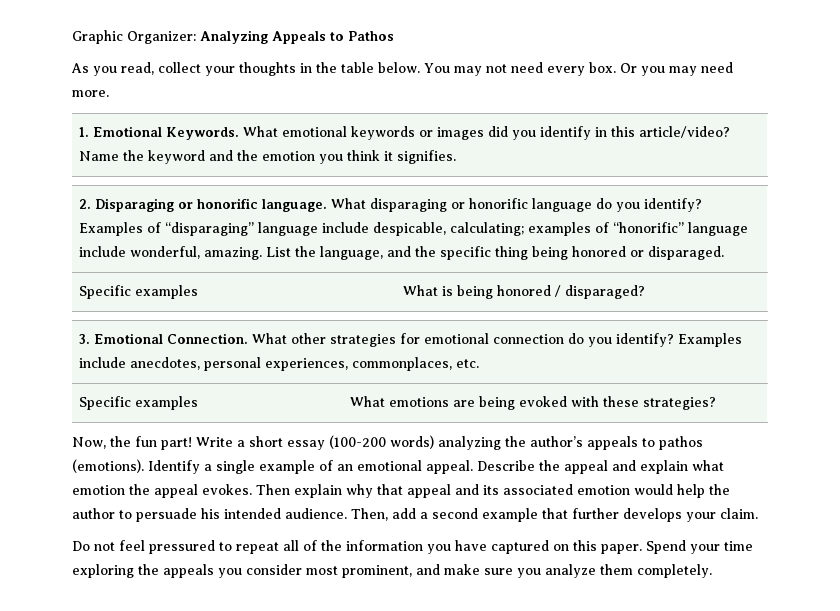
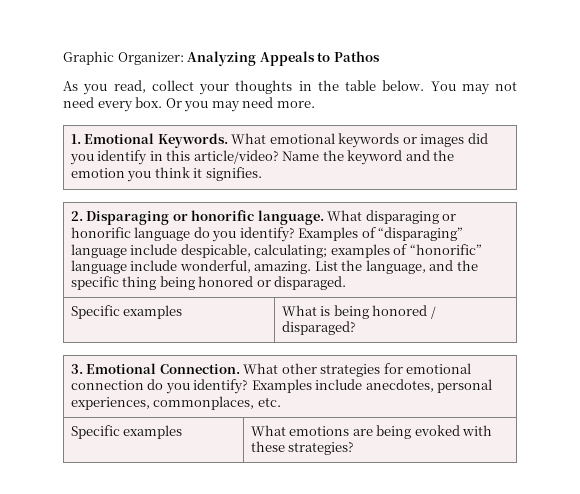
[72,435,703,450] [72,459,724,474] [72,484,730,498] [72,508,758,522] [72,540,753,554] [72,564,712,578] // Now, the fun part! Write a short essay (100-200 words) analyzing the author’s appeals to pathos (emotions). Identify a single example of an emotional appeal. Describe the appeal and explain what emotion the appeal evokes. Then explain why that appeal and its associated emotion would help the author to persuade his intended audience. Then, add a second example that further develops your claim. // Do not feel pressured to repeat all of the information you have captured on this paper. Spend your time exploring the appeals you consider most prominent, and make sure you analyze them completely. -> (355, 448) none

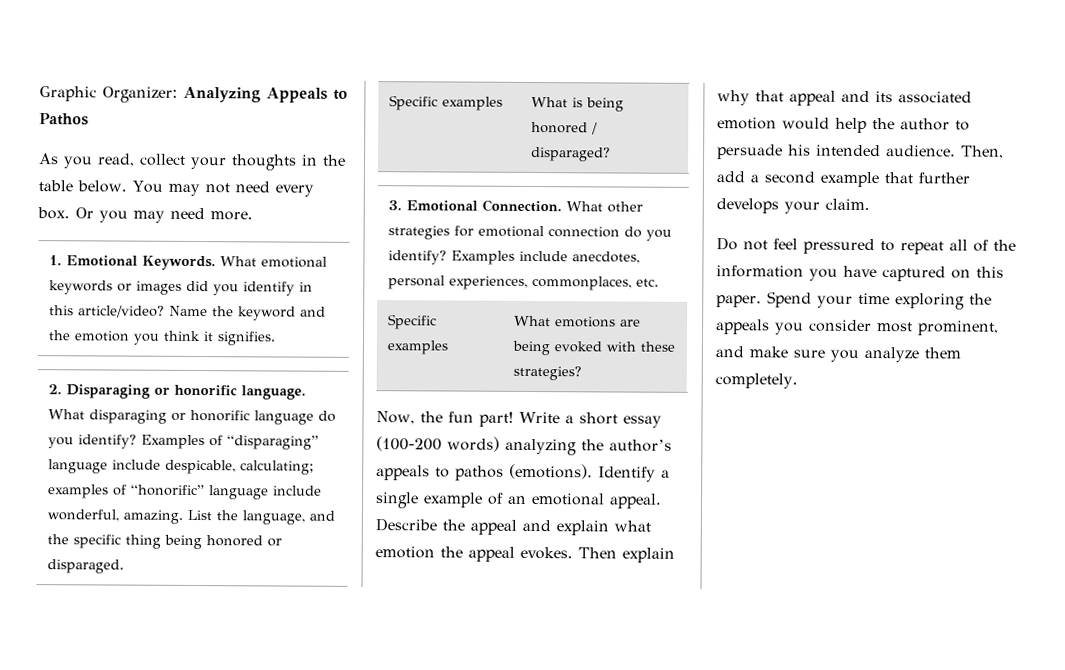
(355, 448) none -> [376,411,662,428] [376,436,672,456] [376,463,670,482] [375,492,662,509] [375,518,651,536] [375,546,675,563] [717,90,972,106] [717,117,970,133] [717,144,1004,160] [716,171,970,188] [716,198,870,214] [716,237,1016,255] [716,265,1004,282] [716,291,992,310] [716,319,999,336] [715,346,961,363] [715,373,798,389] // Now, the fun part! Write a short essay (100-200 words) analyzing the author’s appeals to pathos (emotions). Identify a single example of an emotional appeal. Describe the appeal and explain what emotion the appeal evokes. Then explain why that appeal and its associated emotion would help the author to persuade his intended audience. Then, add a second example that further develops your claim. // Do not feel pressured to repeat all of the information you have captured on this paper. Spend your time exploring the appeals you consider most prominent, and make sure you analyze them completely.

